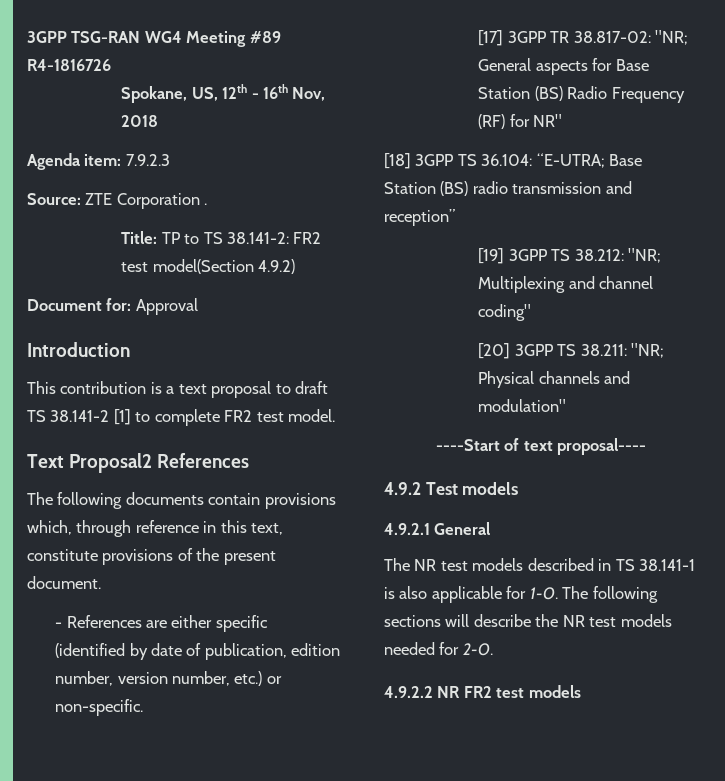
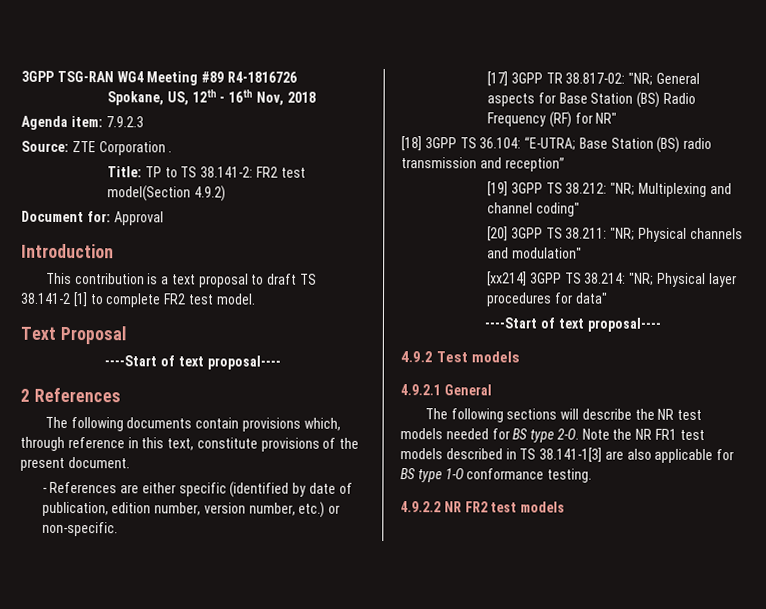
[69,453,153,473] Proposal2 -> [59,325,126,345] [104,355,281,370] [20,388,30,402] Proposal // ----Start of text proposal---- // 2
(567, 405) none -> [487,271,737,288] [486,292,608,307] // [xx214] 3GPP TS 38.214: "NR; Physical layer procedures for data"
[414,558,696,571] [384,586,589,603] NR test models described in TS 38.141-1 is also applicable for 1-O. The -> (448, 414) none
(460, 648) none -> [512,428,555,443] BS type
(493, 649) none -> [581,428,705,441] [400,447,735,464] [400,468,593,483] Note the NR FR1 test models described in TS 38.141-1[3] are also applicable for BS type 1-O conformance testing.

